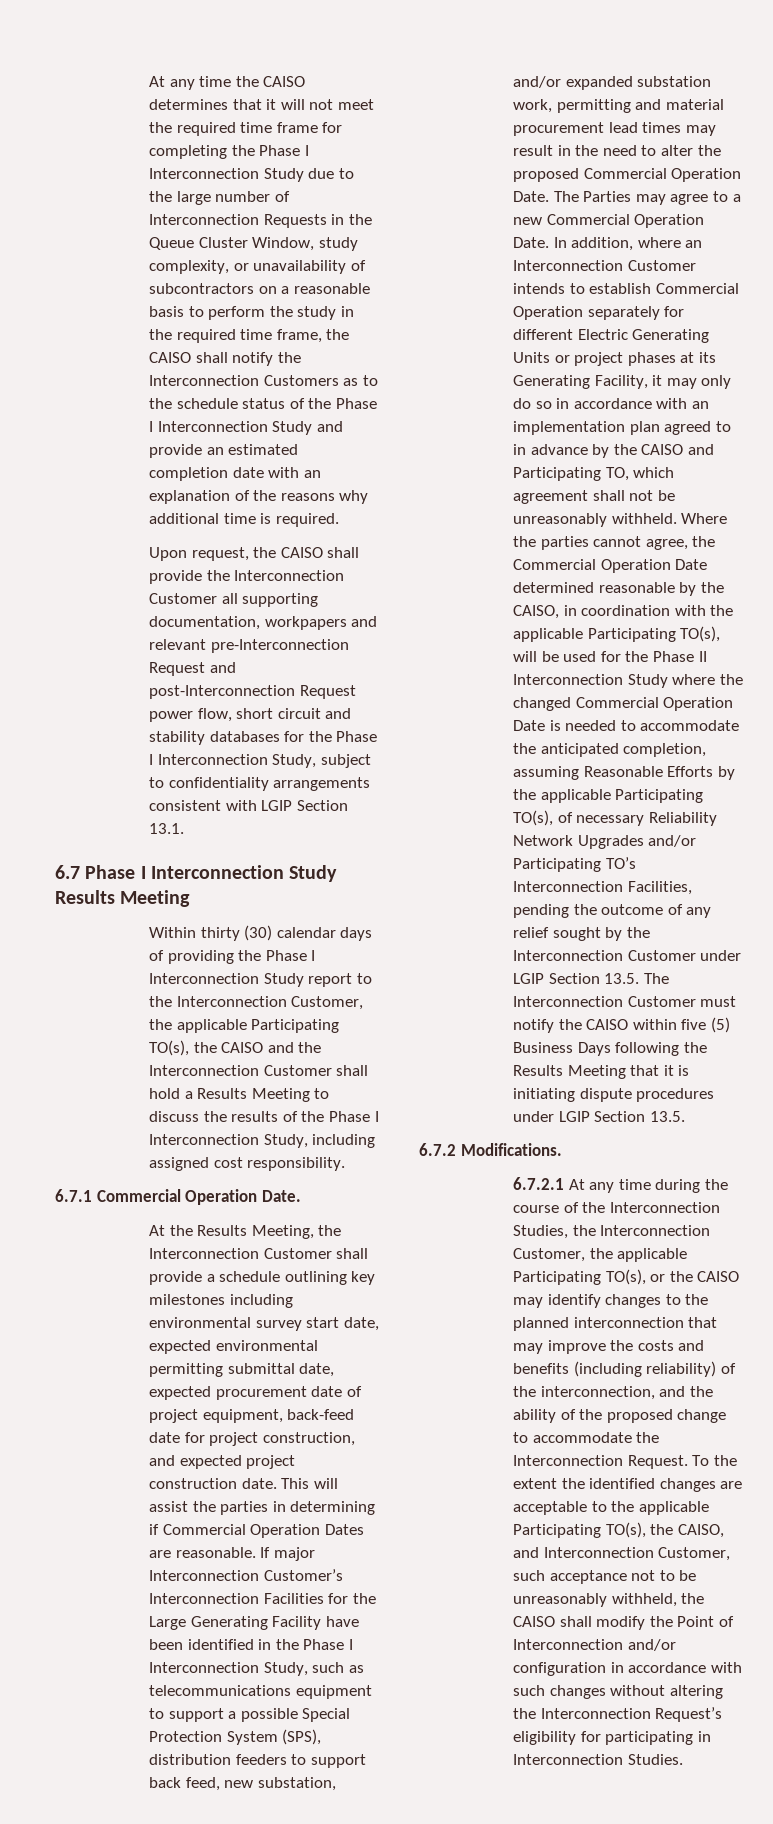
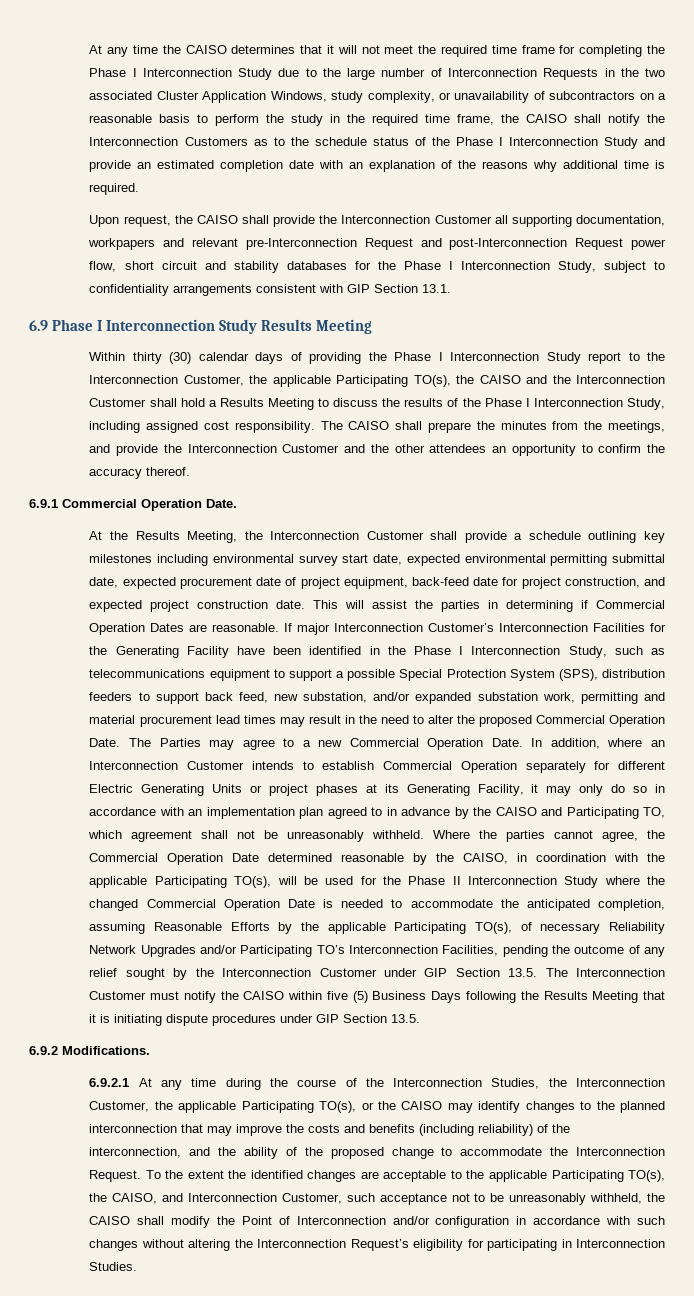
[149,237,315,251] Queue Cluster Window, -> [645,68,666,77] [89,91,327,103] two associated Cluster Application Windows,
[261,800,293,811] LGIP -> [347,284,371,293] GIP
[55,865,80,879] 6.7 -> [29,320,48,331] 6.9
[55,1189,92,1202] // 6.7.1 -> [320,421,665,433] [89,444,665,456] [89,467,191,479] [29,499,58,508] The CAISO shall prepare the minutes from the meetings, and provide the Interconnection Customer and the other attendees an opportunity to confirm the accuracy thereof. // 6.9.1
[149,1616,187,1630] Large -> (108, 650) none
[513,973,545,984] LGIP -> [424,968,448,977] GIP
[558,1111,590,1122] LGIP -> [316,1014,340,1023] GIP
[419,1143,456,1156] 6.7.2 -> [29,1046,58,1055] 6.9.2
[513,1177,565,1190] 6.7.2.1 -> [89,1078,130,1087] 6.9.2.1

